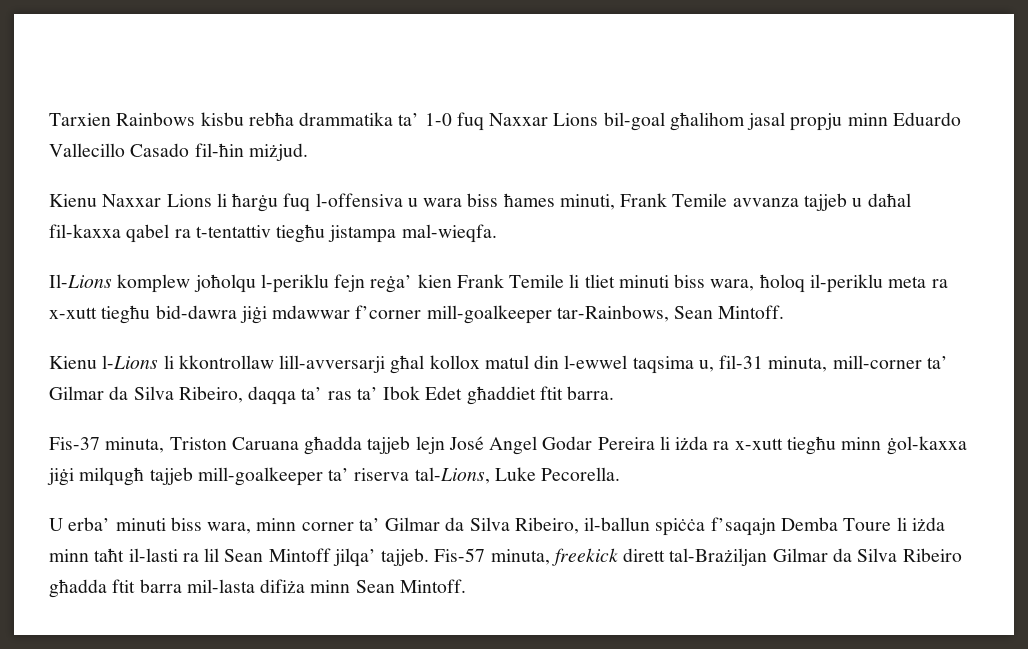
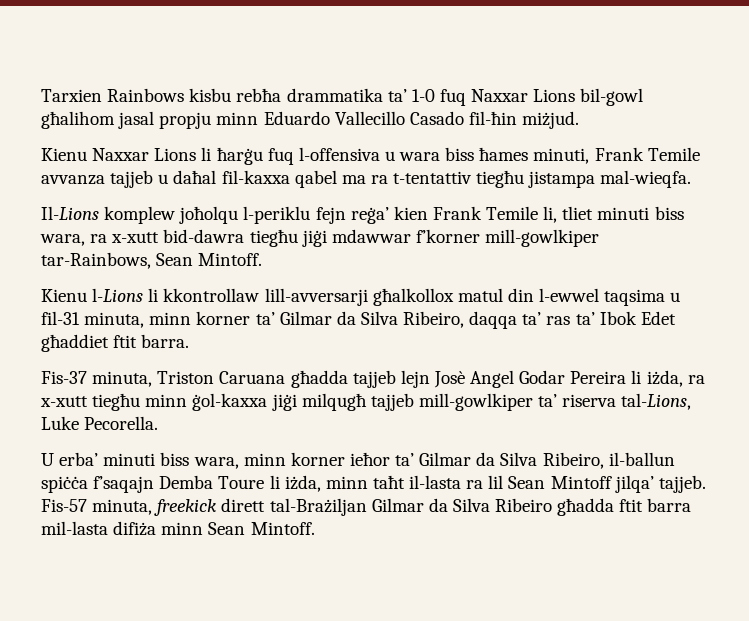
[603,112,665,131] bil-goal -> [580,88,644,106] bil-gowl
(170, 233) none -> [341,175,366,184] ma
[569,274,580,288] li -> [543,206,558,223] li,
[759,274,948,293] [49,305,552,324] ħoloq il-periklu meta ra x-xutt tiegħu bid-dawra jiġi mdawwar f’corner mill-goalkeeper -> [90,229,600,247] ra x-xutt bid-dawra tiegħu jiġi mdawwar f’korner mill-gowlkiper
[390,355,480,374] għal kollox -> [372,288,454,306] għalkollox
[698,360,714,372] u, -> [670,292,681,302] u
[832,355,922,369] mill-corner -> [149,311,251,325] minn korner
[448,436,484,450] José -> [433,371,465,388] Josè
[675,436,709,450] iżda -> [646,370,683,387] iżda,
[197,467,323,486] mill-goalkeeper -> [418,393,533,411] mill-gowlkiper
[301,522,354,531] corner -> [290,452,390,466] korner ieħor
[911,517,945,531] iżda -> [284,475,321,492] iżda,
[128,548,178,562] il-lasti -> [409,475,462,489] il-lasta

